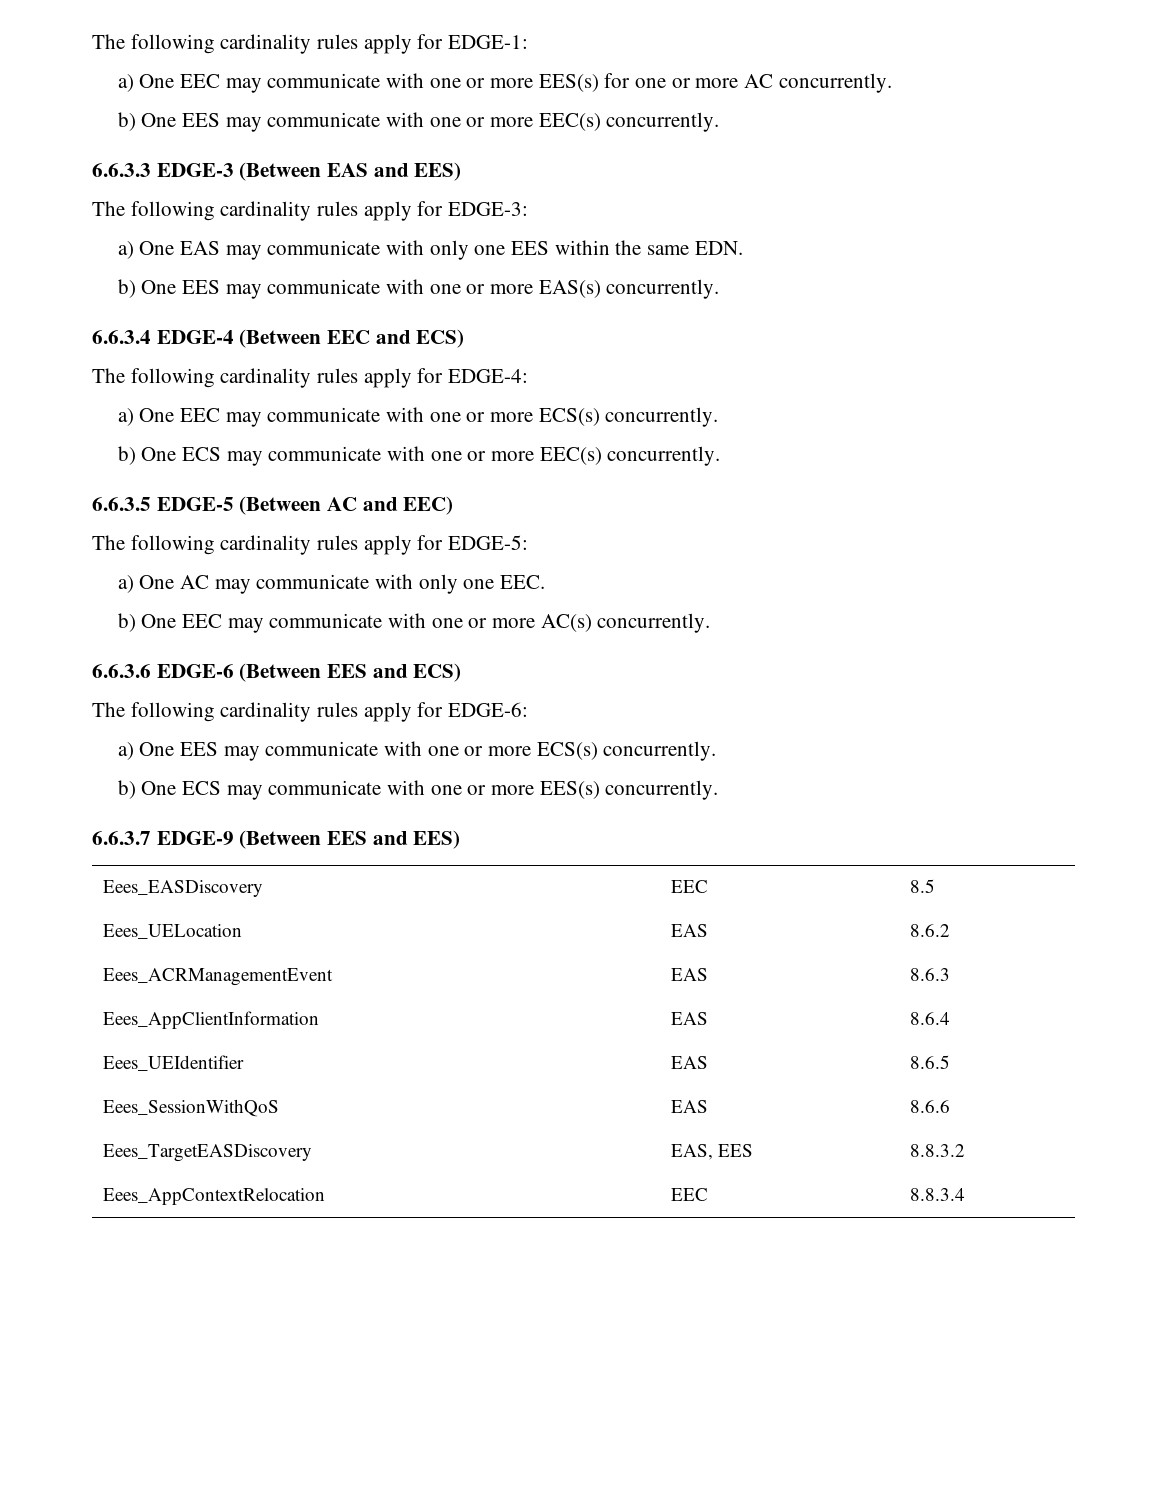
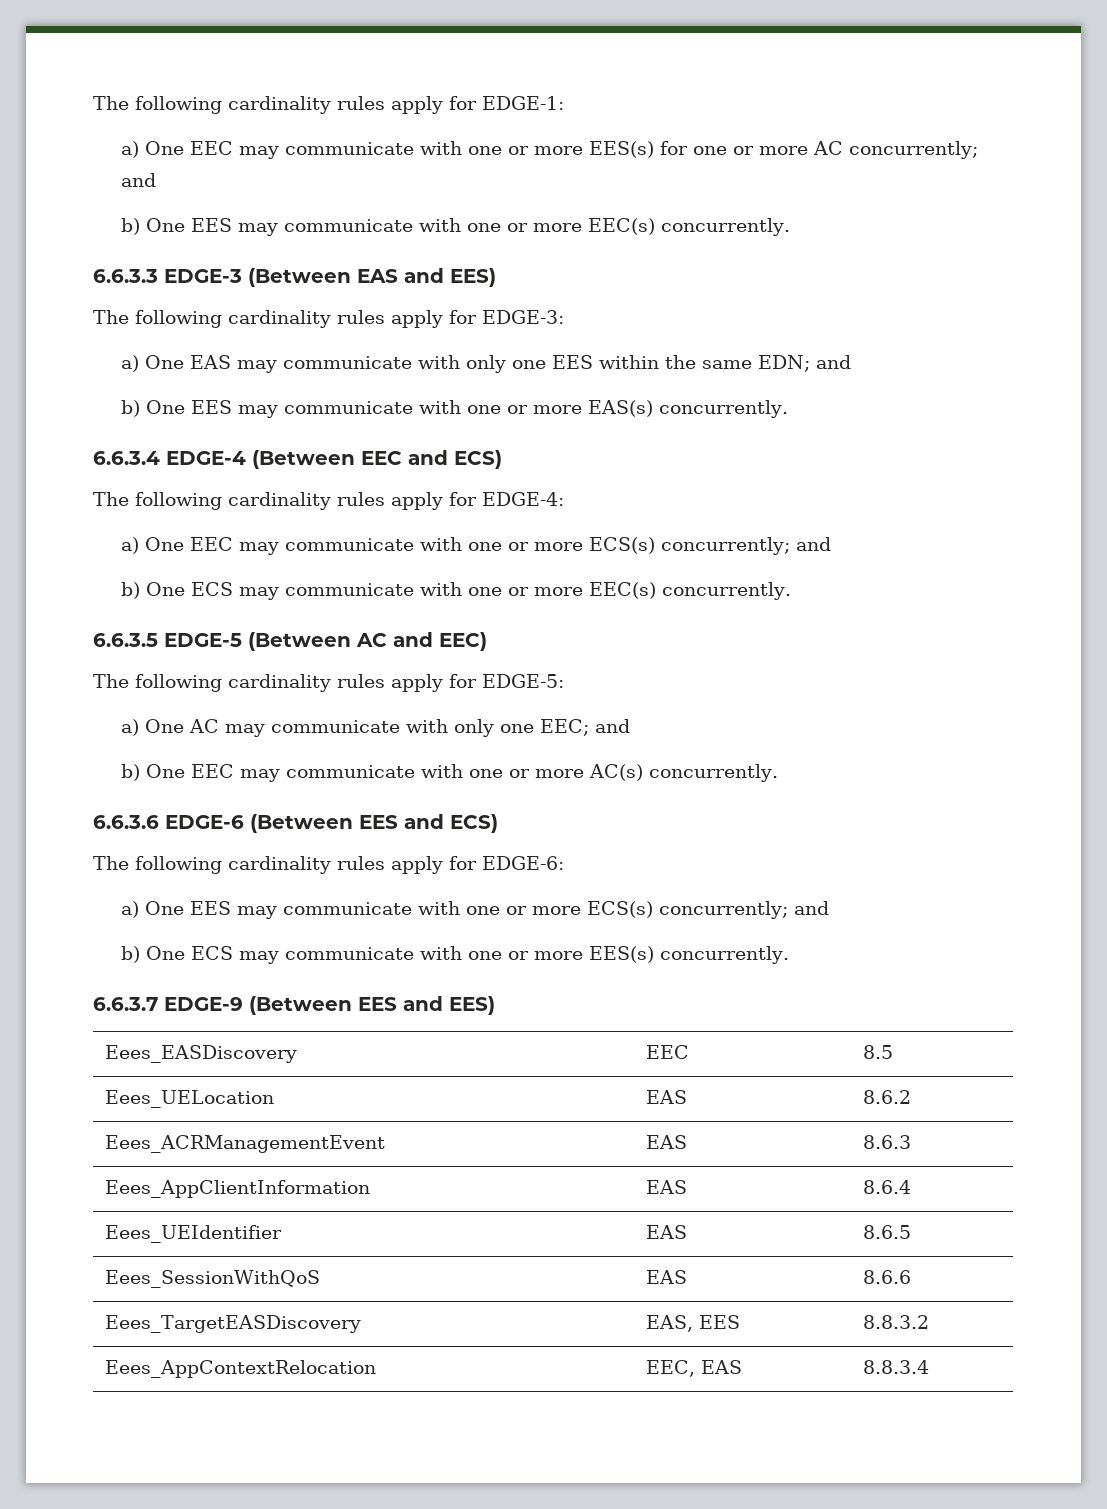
[778,73,892,93] concurrently. -> [849,141,979,159] [121,173,157,187] concurrently; and
[694,241,743,255] EDN. -> [758,355,852,372] EDN; and
[605,407,719,427] concurrently. -> [661,537,832,555] concurrently; and
[500,575,546,589] EEC. -> [540,719,631,736] EEC; and
[603,741,717,761] concurrently. -> [659,901,830,919] concurrently; and
[670,1188,708,1201] EEC -> [646,1360,743,1377] EEC, EAS

